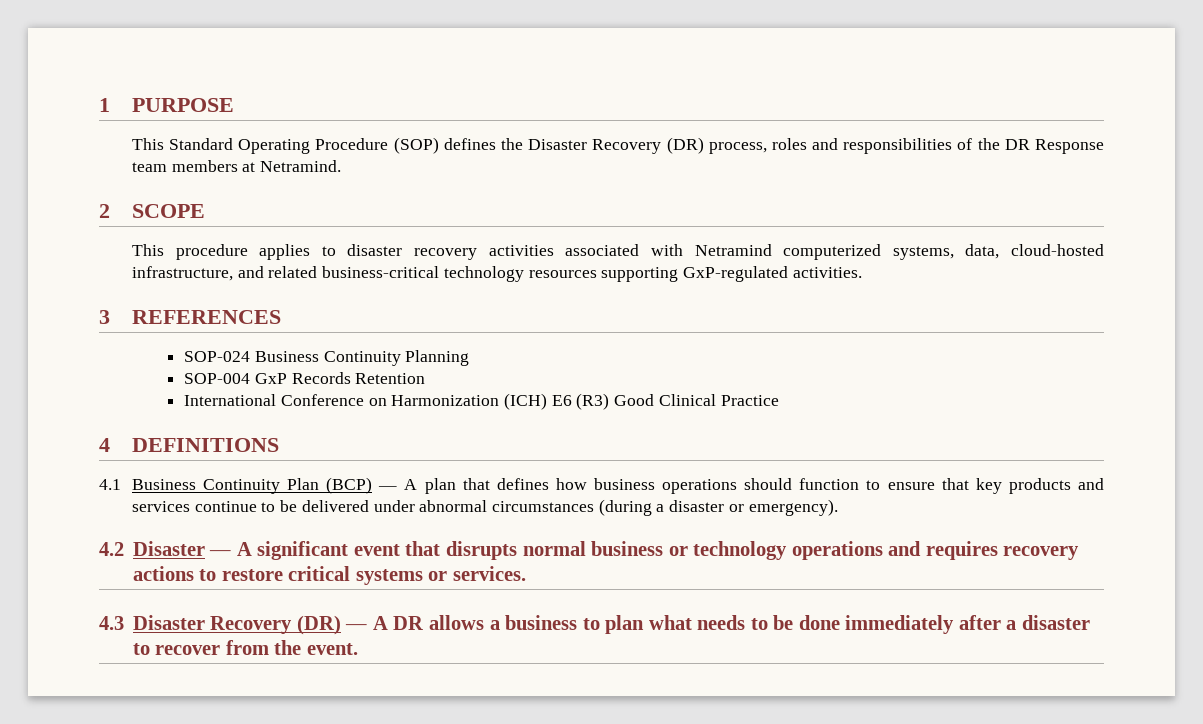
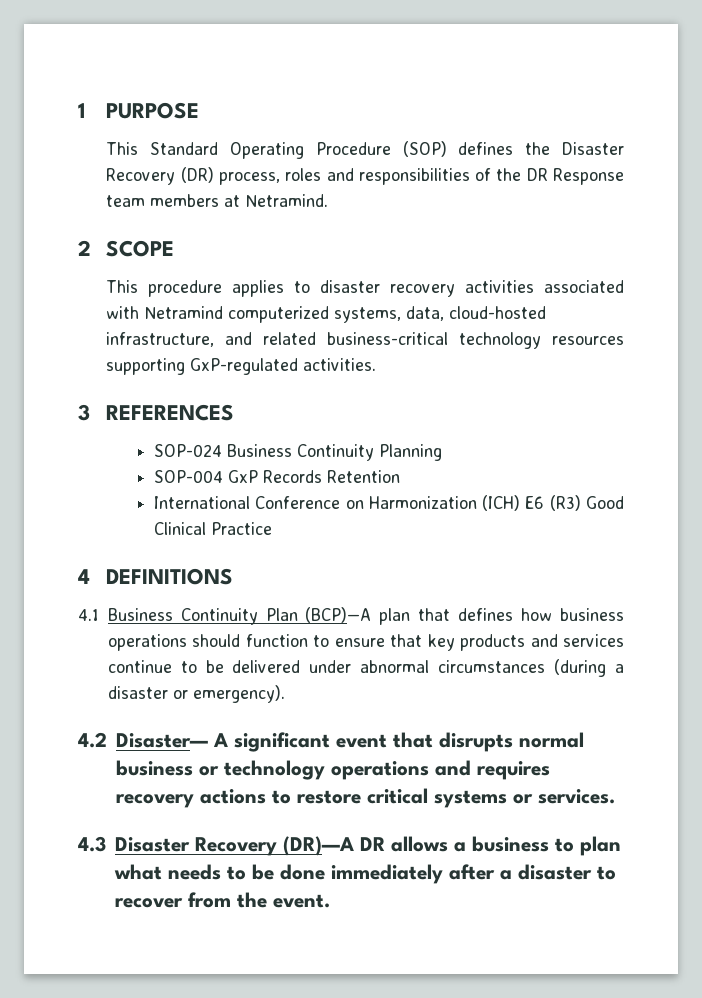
[326,477,418,494] (BCP) — A -> [305,607,372,623] (BCP)—A
[132,541,232,556] Disaster — -> [115,733,208,748] Disaster—
[296,615,388,635] (DR) — A -> [282,836,354,856] (DR)—A

